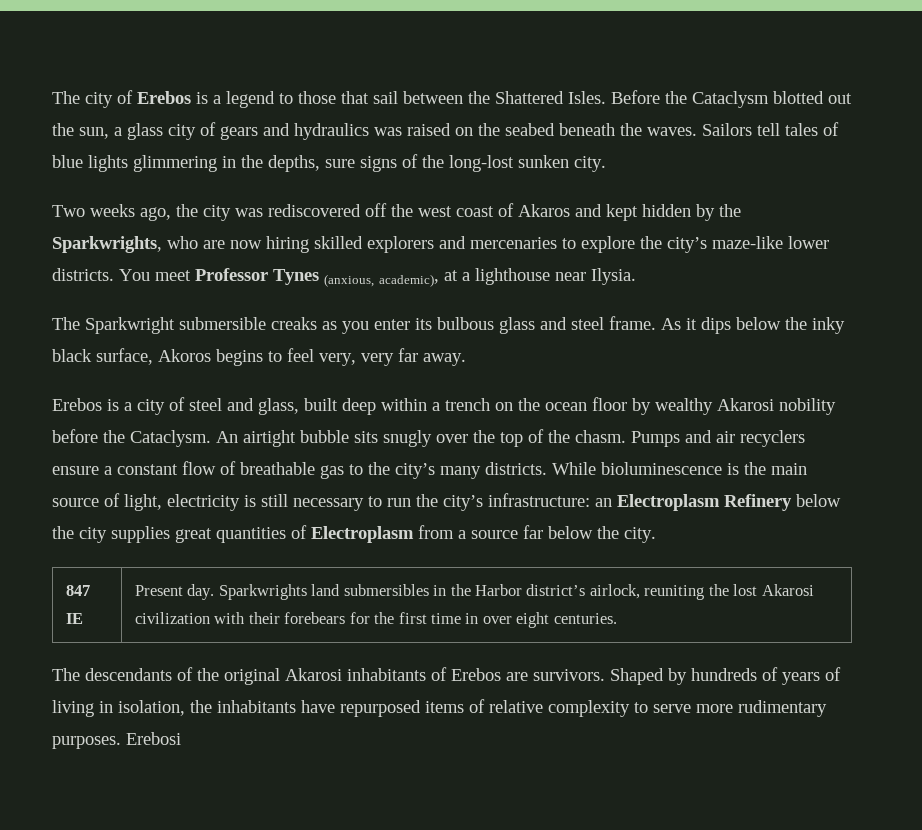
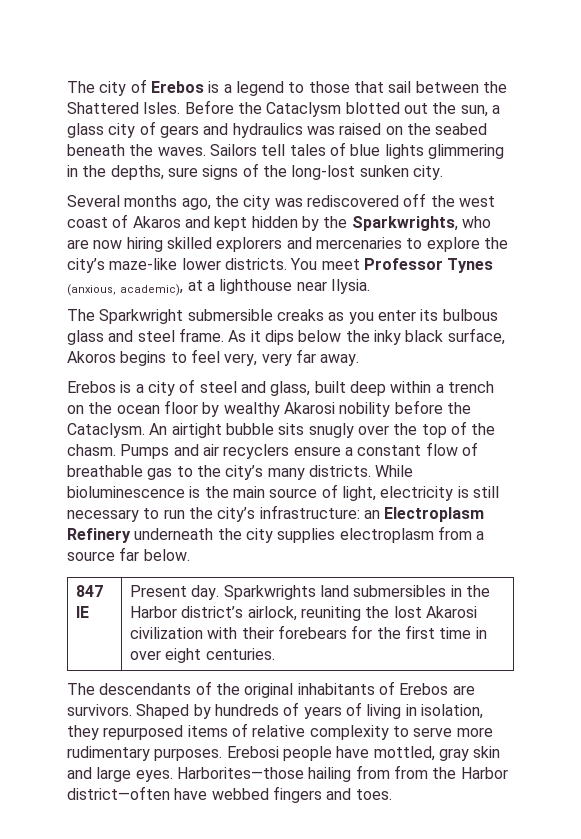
[52,204,135,217] Two weeks -> [67,195,178,207] Several months
[796,494,841,507] below -> [134,528,214,540] underneath
[175,525,414,543] great quantities of Electroplasm -> [339,528,434,543] electroplasm
[548,526,656,543] below the city. -> [143,549,190,561] below.
[285,668,342,681] Akarosi -> (294, 690) none
[190,700,335,713] the inhabitants have -> [67,725,99,740] they
(181, 738) none -> [282,746,501,761] [67,765,508,782] [67,786,392,803] people have mottled, gray skin and large eyes. Harborites—those hailing from from the Harbor district—often have webbed fingers and toes.

